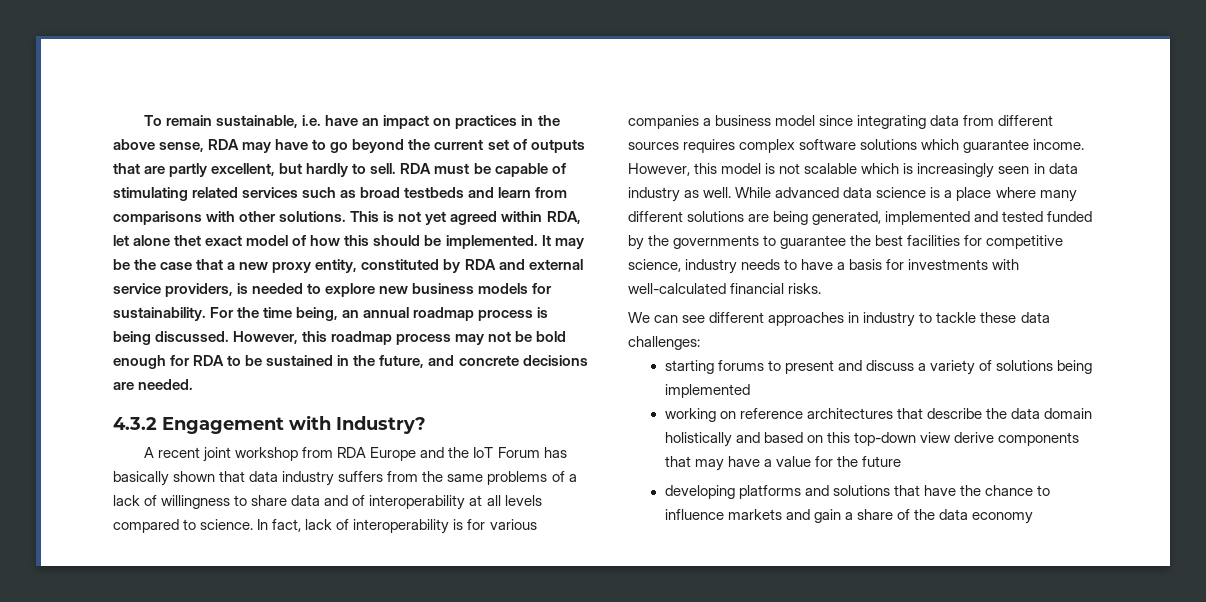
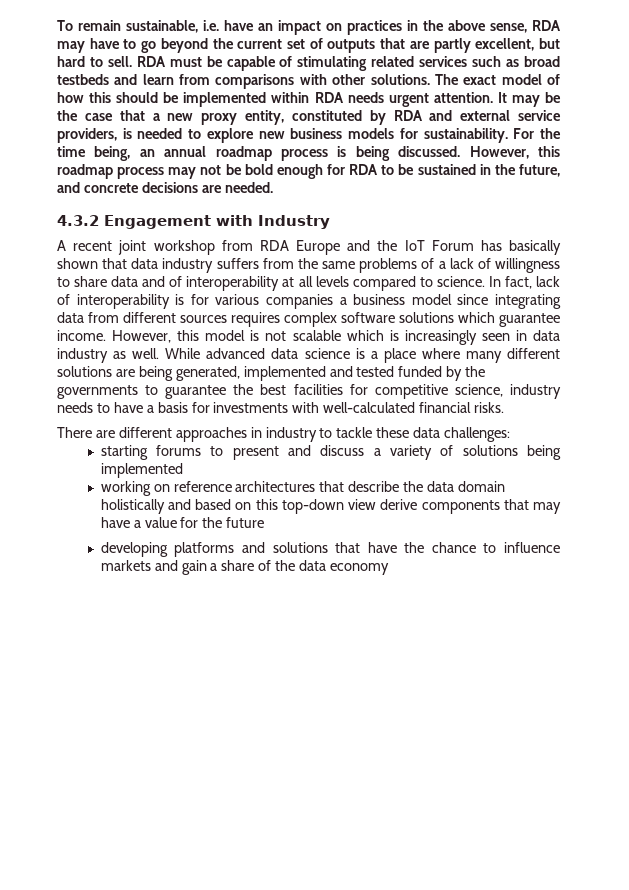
[306,163,349,177] hardly -> [57,56,85,67] hard
[350,211,581,225] [113,235,202,246] This is not yet agreed within RDA, let alone thet -> [434,74,459,85] The
[445,235,538,249] implemented. -> [183,92,493,107] implemented within RDA needs urgent attention.
[336,416,426,434] Industry? -> [258,215,330,229] Industry
[628,312,706,323] We can see -> [57,427,115,438] There are

